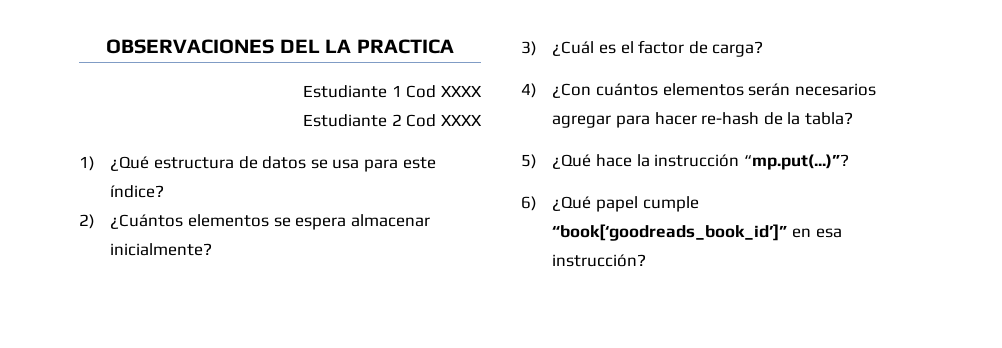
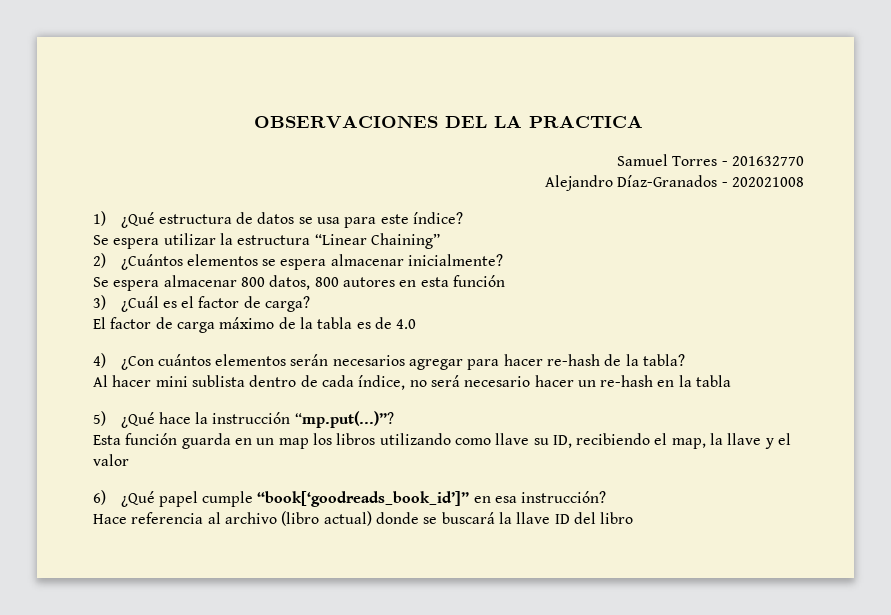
[303,85,482,98] [303,114,482,127] Estudiante 1 Cod XXXX // Estudiante 2 Cod XXXX -> [617,154,805,166] [545,175,805,191] Samuel Torres - 201632770 // Alejandro Díaz-Granados - 202021008
(165, 191) none -> [93,233,440,249] // Se espera utilizar la estructura “Linear Chaining”
(213, 249) none -> [93,275,505,291] // Se espera almacenar 800 datos, 800 autores en esta función
(764, 49) none -> [93,317,417,333] // El factor de carga máximo de la tabla es de 4.0
(854, 118) none -> [93,375,732,390] // Al hacer mini sublista dentro de cada índice, no será necesario hacer un re-hash en la tabla
(849, 162) none -> [93,433,792,449] [93,454,129,466] // Esta función guarda en un map los libros utilizando como llave su ID, recibiendo el map, la llave y el valor
(647, 260) none -> [93,511,634,526] // Hace referencia al archivo (libro actual) donde se buscará la llave ID del libro

